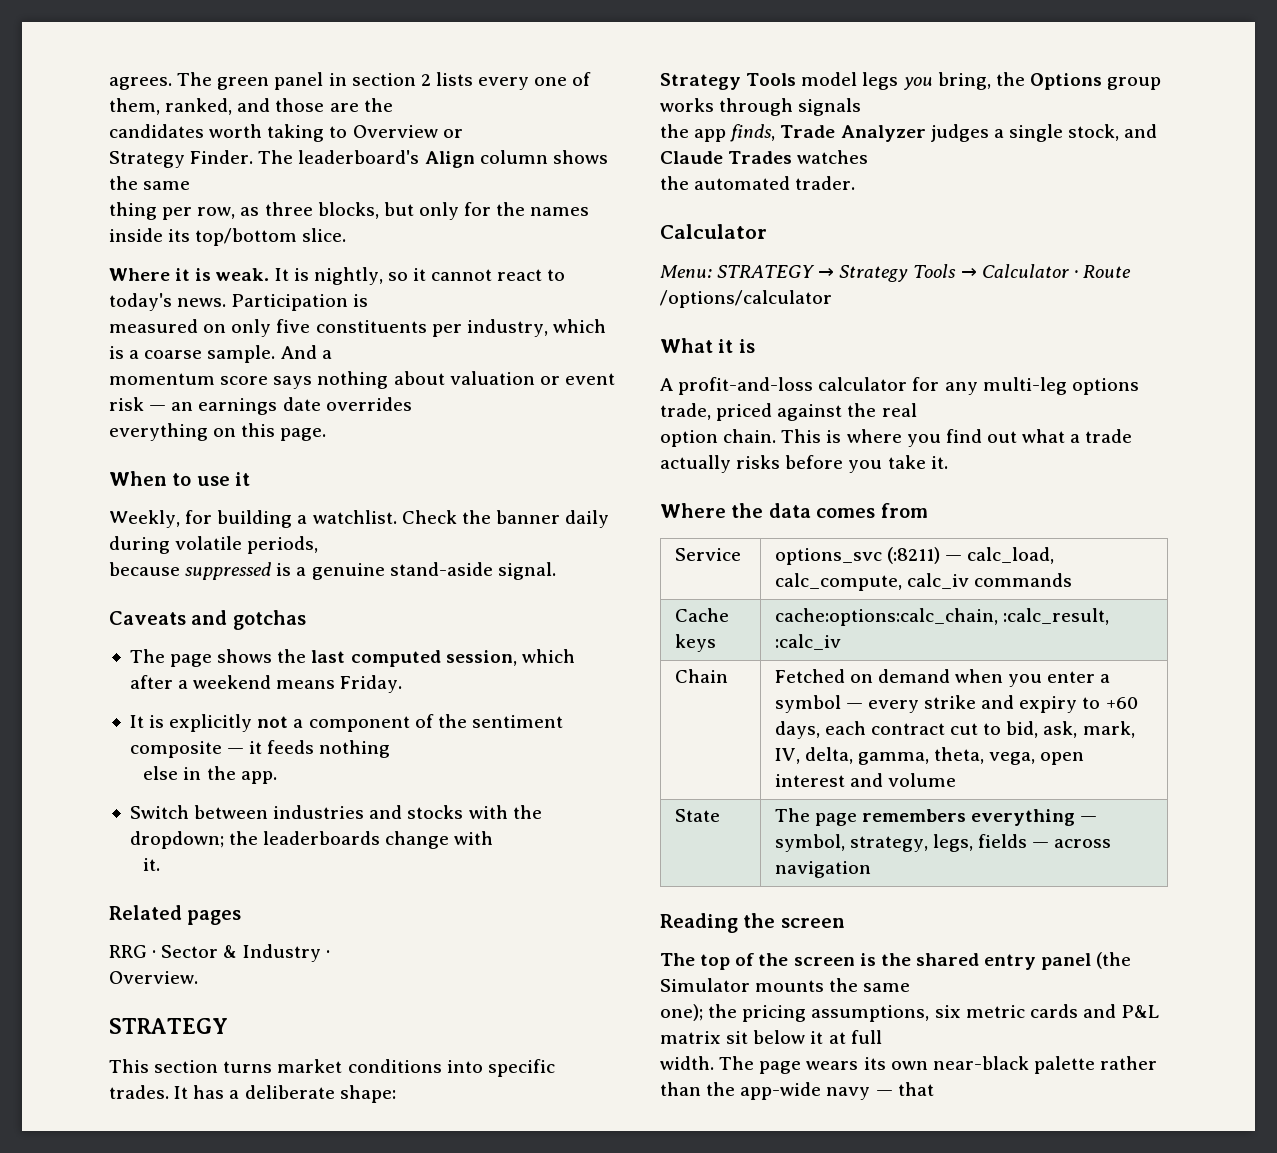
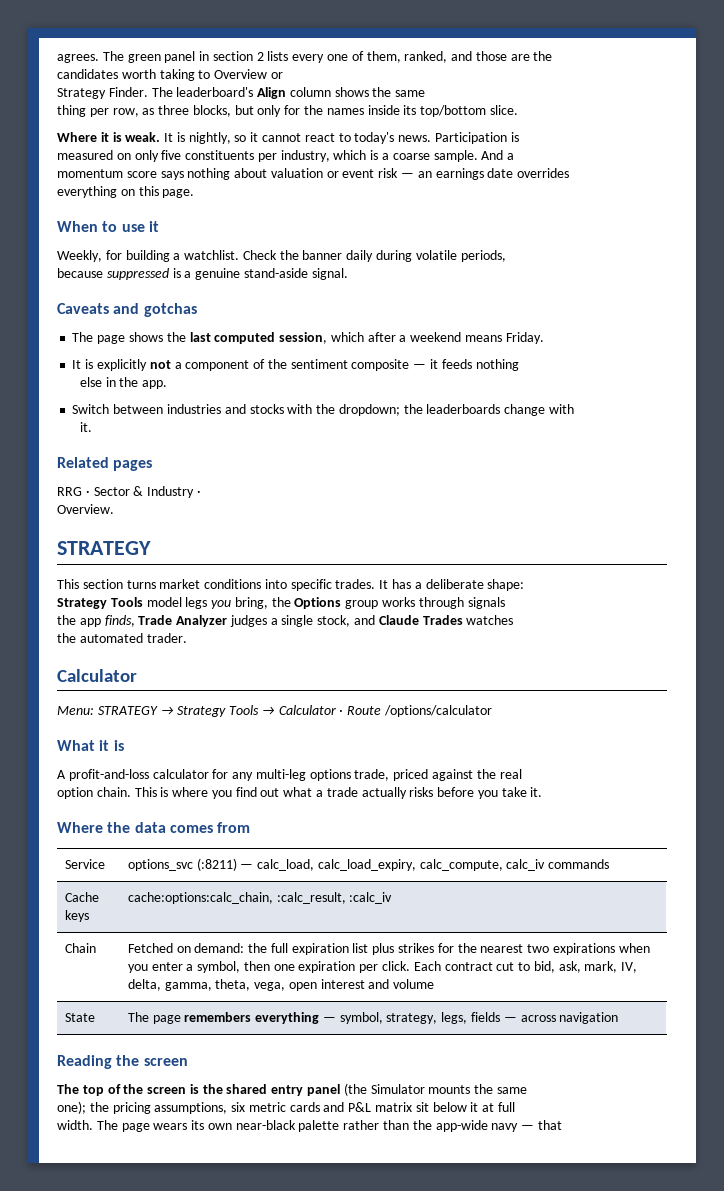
(1055, 555) none -> [317,859,416,871] calc_load_expiry,
[877,669,1111,687] [774,695,1138,713] [774,721,866,739] demand when you enter a symbol — every strike and expiry to +60 days, each -> [194,943,650,955] [127,961,441,973] demand: the full expiration list plus strikes for the nearest two expirations when you enter a symbol, then one expiration per click. Each

